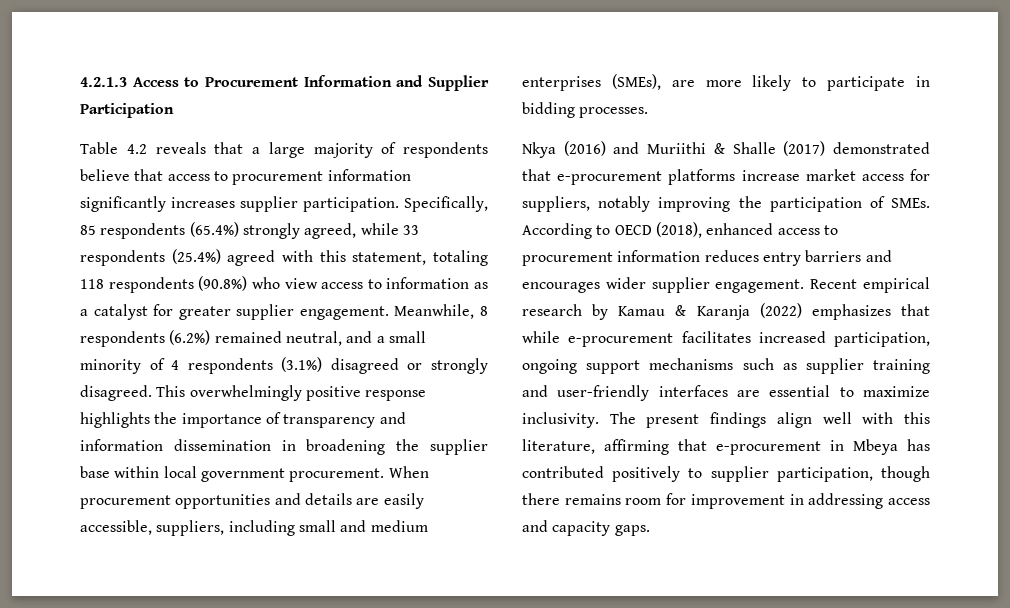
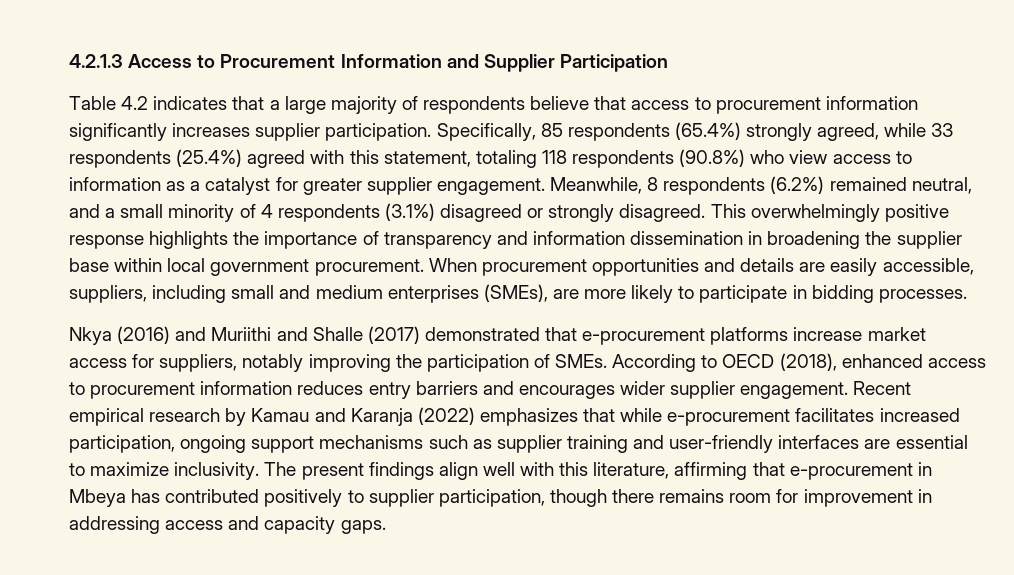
[155,142,206,154] reveals -> [153,96,228,110] indicates
[713,143,725,154] & -> [276,327,308,341] and
[675,305,687,316] & -> [314,408,346,422] and

